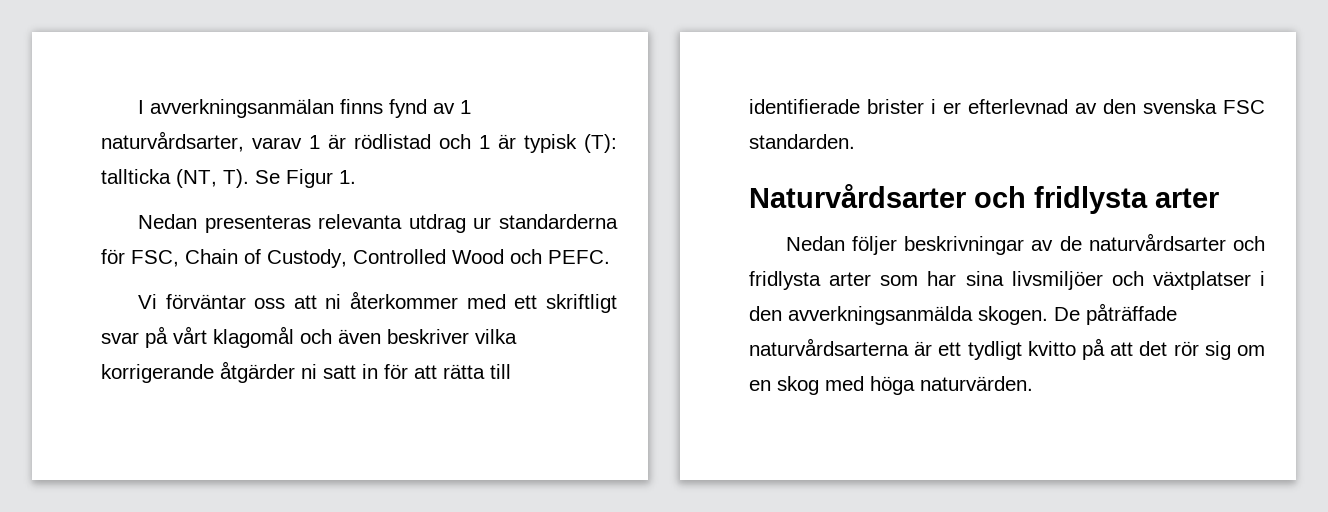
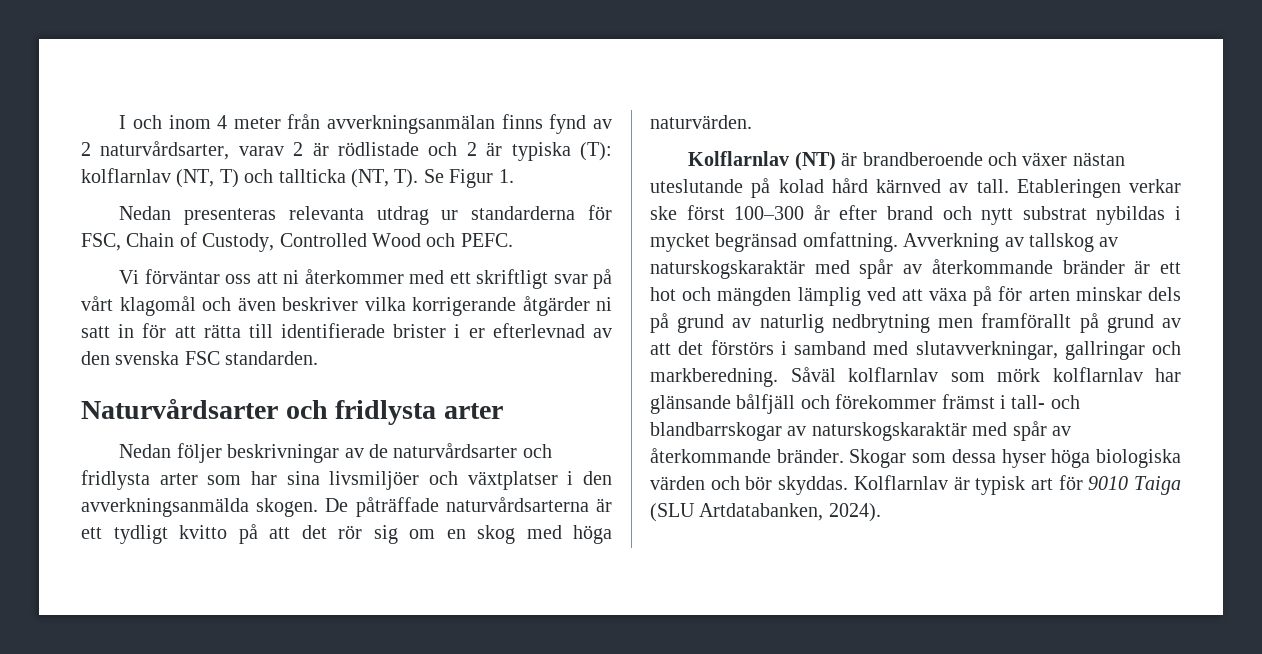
[137,100,144,114] I -> [119,114,321,129] I och inom 4 meter från
[459,100,471,114] 1 -> [81,142,91,156] 2
[309,134,617,153] 1 är rödlistad och 1 är typisk (T): -> [293,142,612,161] [81,168,274,188] 2 är rödlistade och 2 är typiska (T): kolflarnlav (NT, T) och
(1033, 383) none -> [688,151,1125,171] [650,178,1181,198] [650,205,1181,225] [650,232,1119,252] [650,259,1181,279] [650,286,1181,306] [650,313,1181,333] [650,340,1181,360] [650,367,1181,387] [650,394,1080,414] [650,421,1071,441] [650,448,1181,468] [650,475,1181,495] [650,503,881,522] // Kolflarnlav (NT) är brandberoende och växer nästan uteslutande på kolad hård kärnved av tall. Etableringen verkar ske först 100–300 år efter brand och nytt substrat nybildas i mycket begränsad omfattning. Avverkning av tallskog av naturskogskaraktär med spår av återkommande bränder är ett hot och mängden lämplig ved att växa på för arten minskar dels på grund av naturlig nedbrytning men framförallt på grund av att det förstörs i samband med slutavverkningar, gallringar och markberedning. Såväl kolflarnlav som mörk kolflarnlav har glänsande bålfjäll och förekommer främst i tall- och blandbarrskogar av naturskogskaraktär med spår av återkommande bränder. Skogar som dessa hyser höga biologiska värden och bör skyddas. Kolflarnlav är typisk art för 9010 Taiga (SLU Artdatabanken, 2024).

